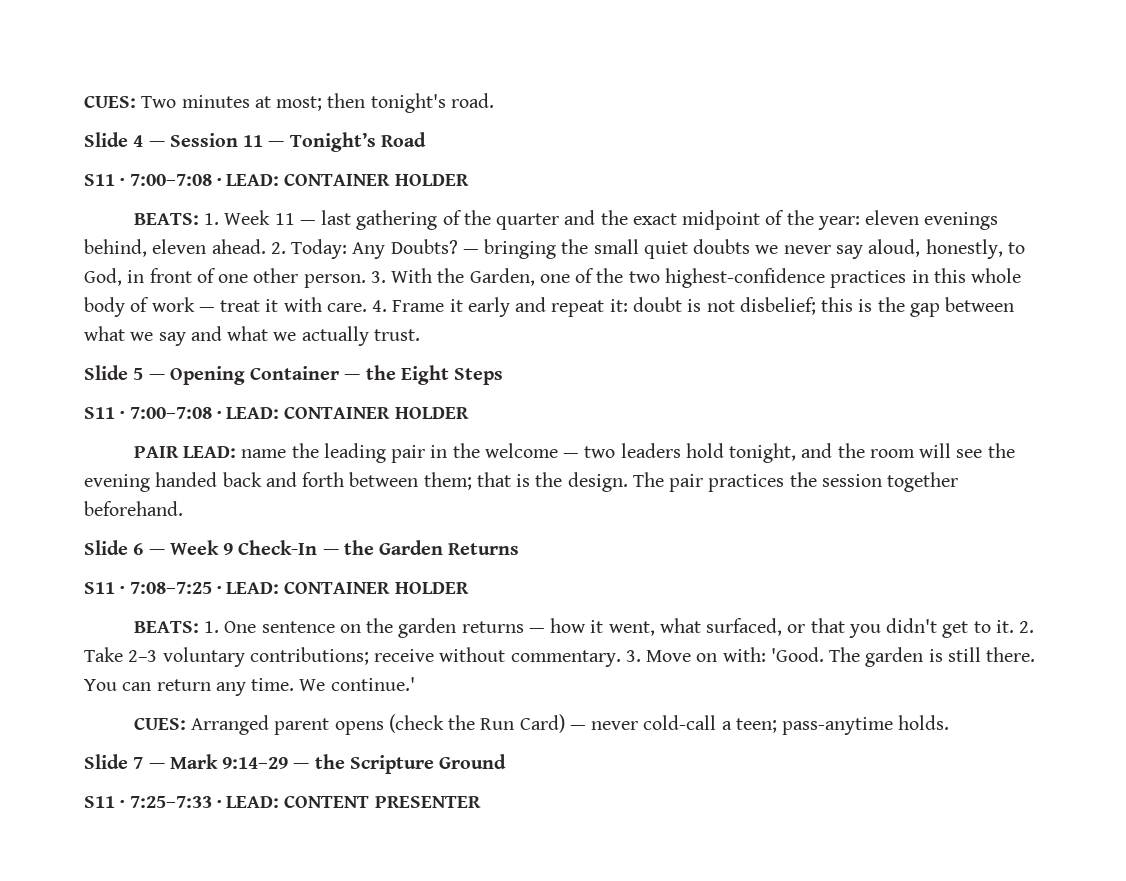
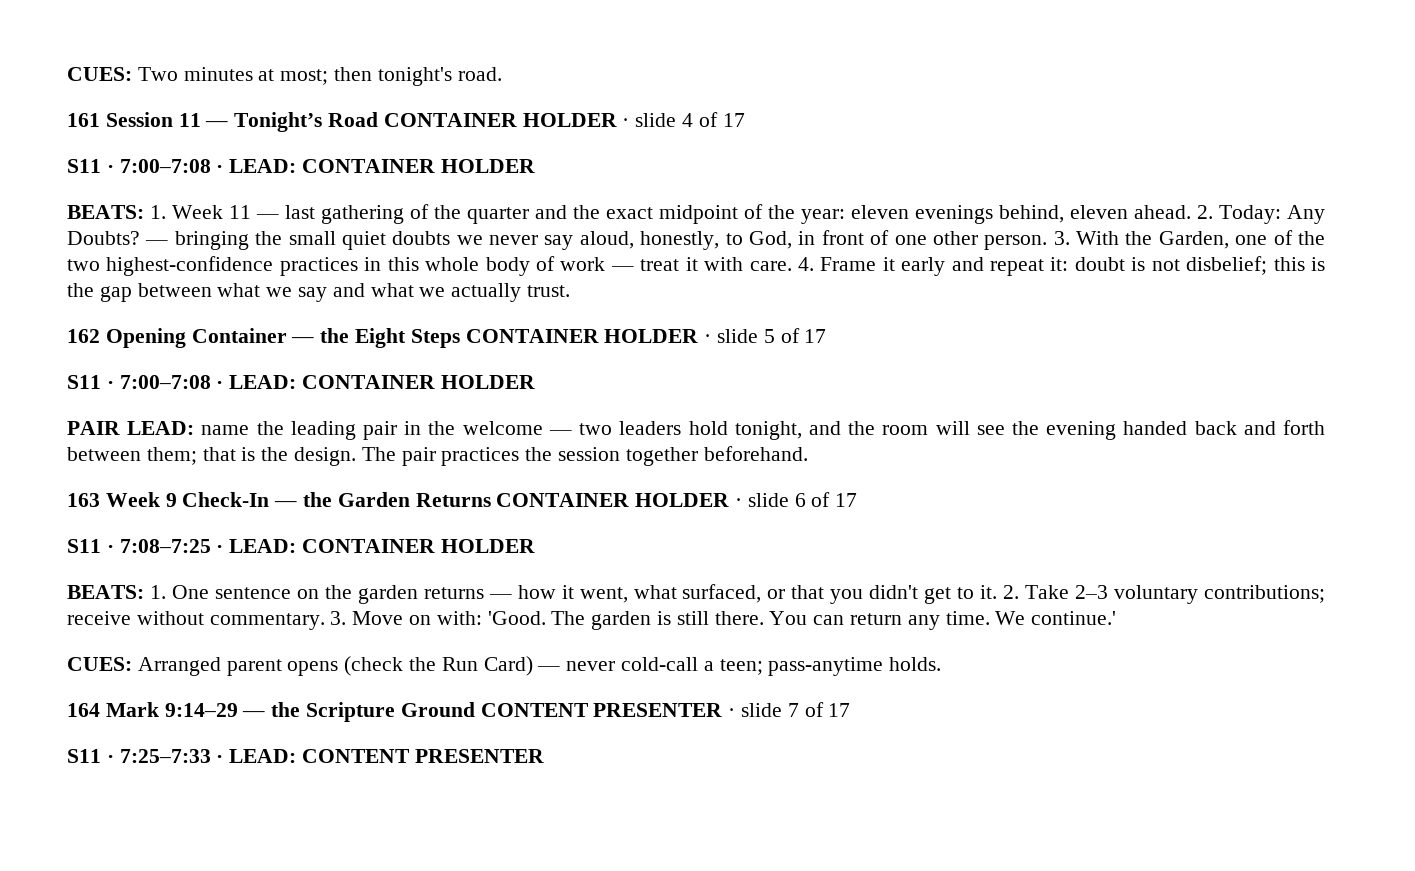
[84,132,165,147] Slide 4 — -> [67,113,100,127] 161
(426, 139) none -> [383,112,745,127] CONTAINER HOLDER · slide 4 of 17
[84,365,165,380] Slide 5 — -> [67,329,100,343] 162
(504, 376) none -> [465,328,827,343] CONTAINER HOLDER · slide 5 of 17
[84,540,165,555] Slide 6 — -> [67,493,100,507] 163
(520, 549) none -> [496,492,858,507] CONTAINER HOLDER · slide 6 of 17
[84,754,165,769] Slide 7 — -> [67,703,100,717] 164
(507, 761) none -> [480,702,851,717] CONTENT PRESENTER · slide 7 of 17

